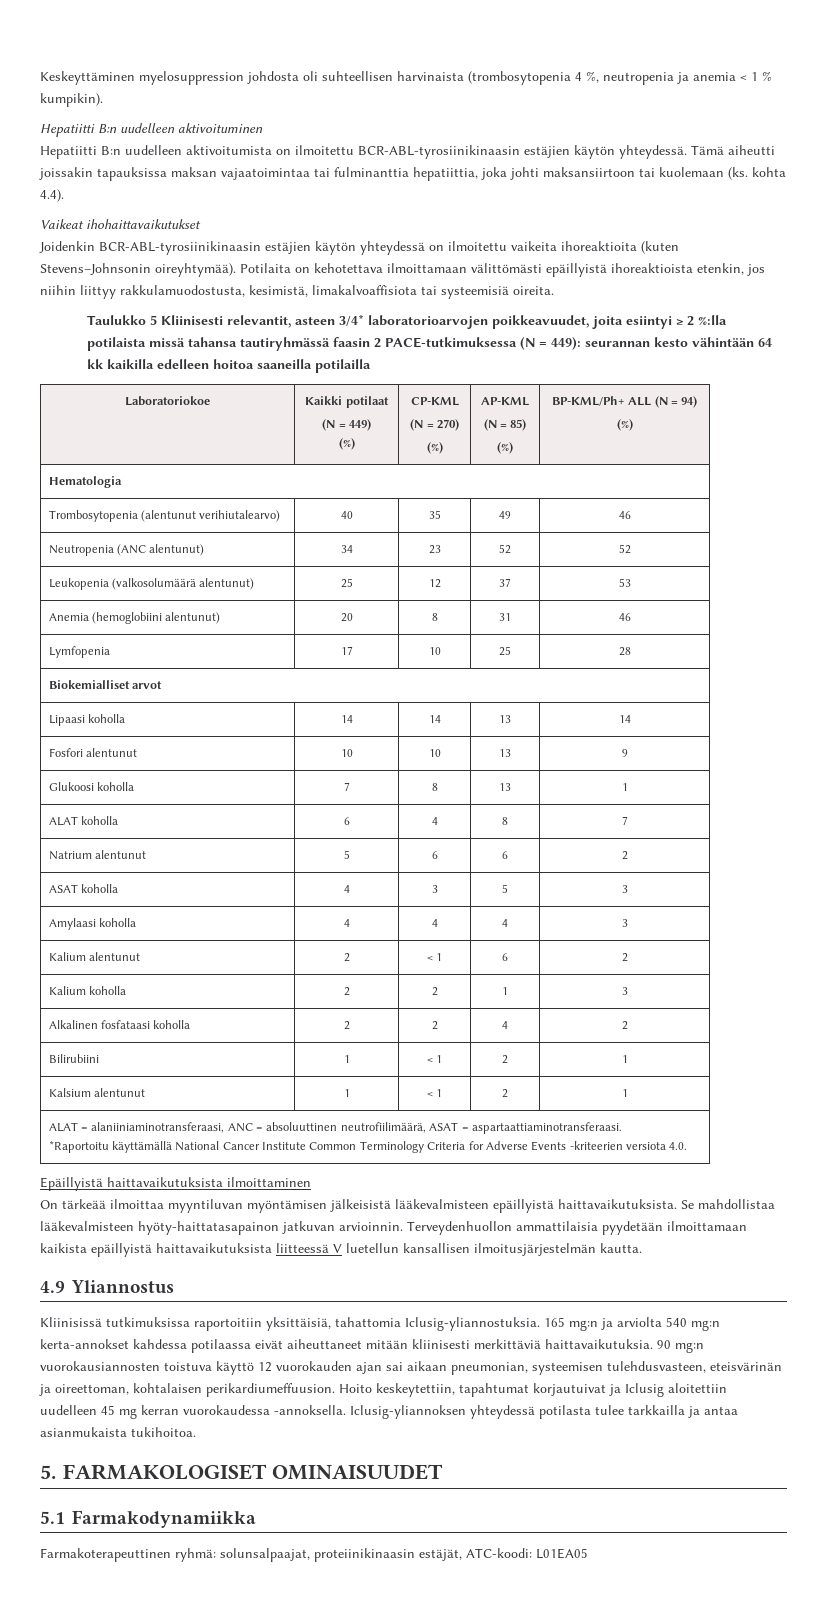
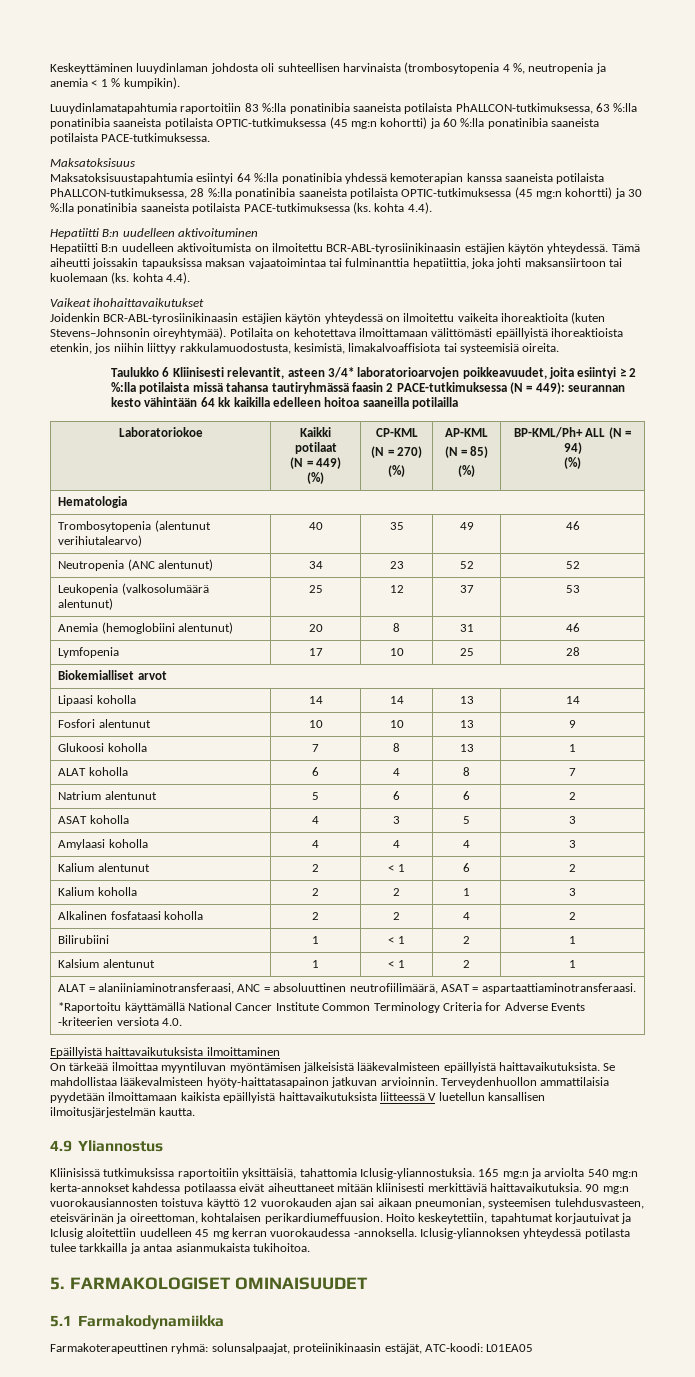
[139,71,244,85] myelosuppression -> [136,63,209,74] luuydinlaman
(103, 100) none -> [50,103,638,114] [50,117,600,129] [50,133,211,144] [50,158,135,167] [50,173,605,184] [50,187,643,199] [50,202,432,214] // Luuydinlamatapahtumia raportoitiin 83 %:lla ponatinibia saaneista potilaista PhALLCON-tutkimuksessa, 63 %:lla ponatinibia saaneista potilaista OPTIC-tutkimuksessa (45 mg:n kohortti) ja 60 %:lla ponatinibia saaneista potilaista PACE-tutkimuksessa. // Maksatoksisuus // Maksatoksisuustapahtumia esiintyi 64 %:lla ponatinibia yhdessä kemoterapian kanssa saaneista potilaista PhALLCON-tutkimuksessa, 28 %:lla ponatinibia saaneista potilaista OPTIC-tutkimuksessa (45 mg:n kohortti) ja 30 %:lla ponatinibia saaneista potilaista PACE-tutkimuksessa (ks. kohta 4.4).
[150,315,158,325] 5 -> [162,367,170,377] 6

